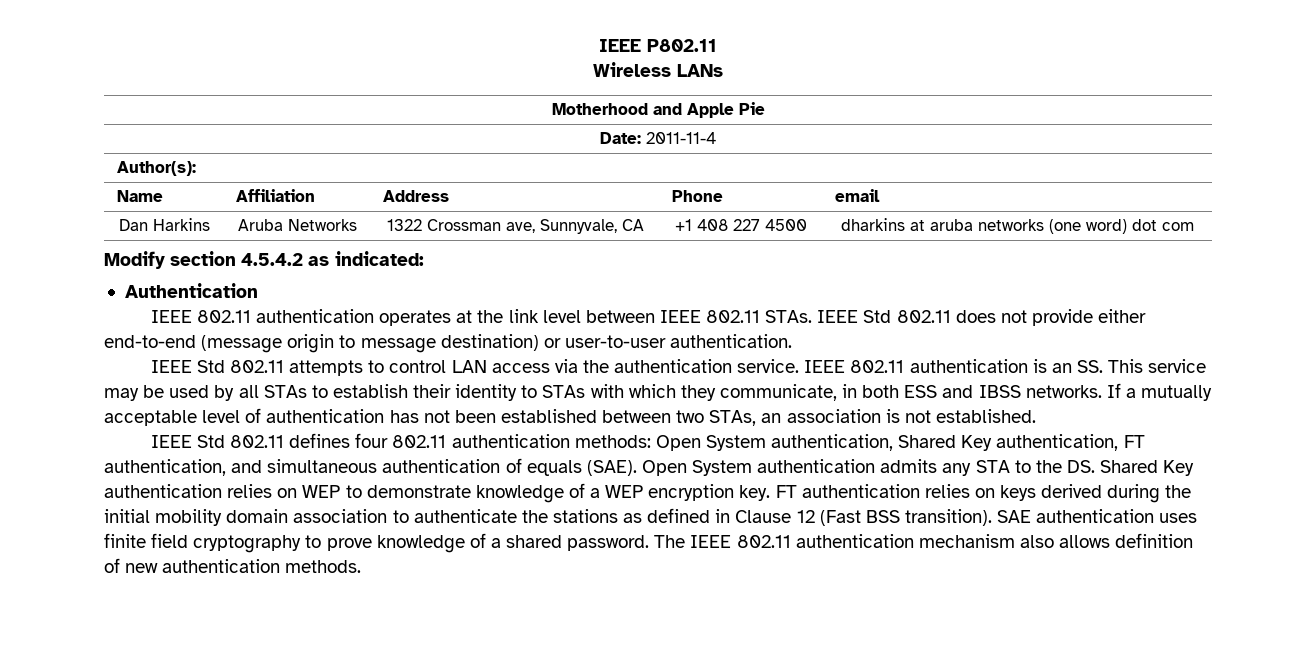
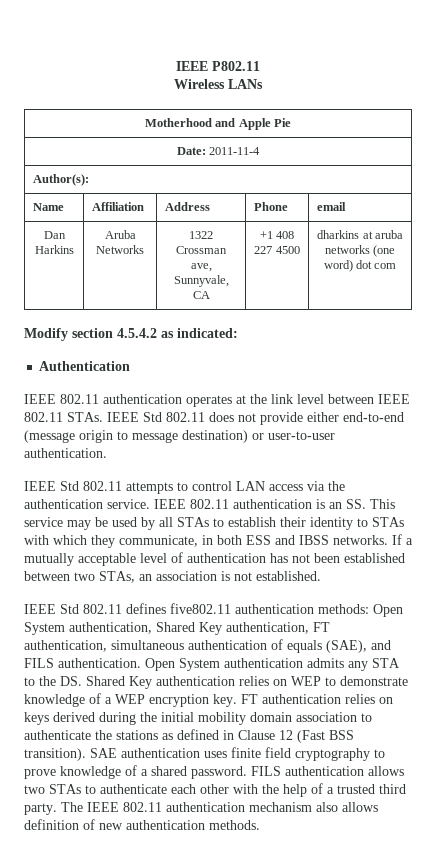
[355,433,447,448] four 802.11 -> [170,603,231,614] five802.11
[231,460,263,473] and -> (107, 646) none
[586,460,637,476] (SAE). -> [326,640,391,653] [24,658,141,668] (SAE), and FILS authentication.
(650, 543) none -> [251,766,404,776] [24,783,406,797] [24,803,57,815] FILS authentication allows two STAs to authenticate each other with the help of a trusted third party.

